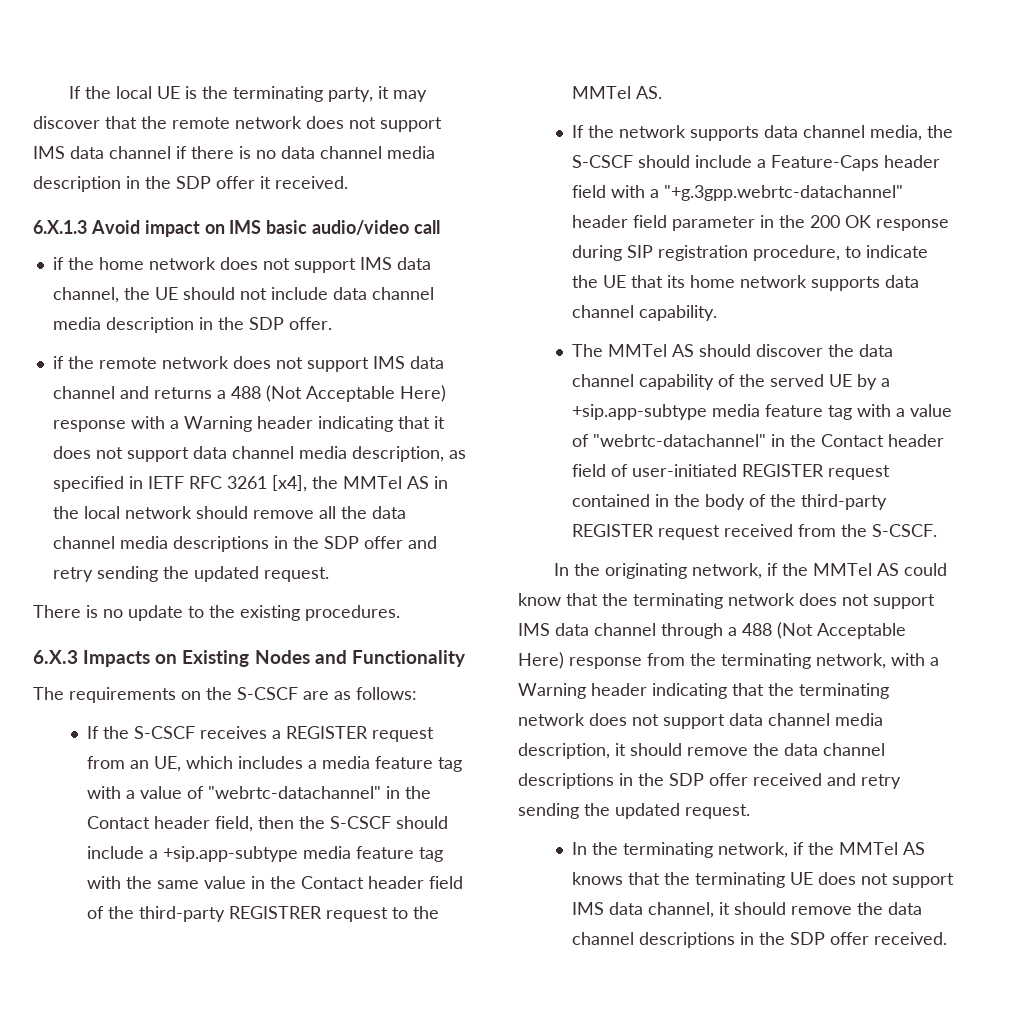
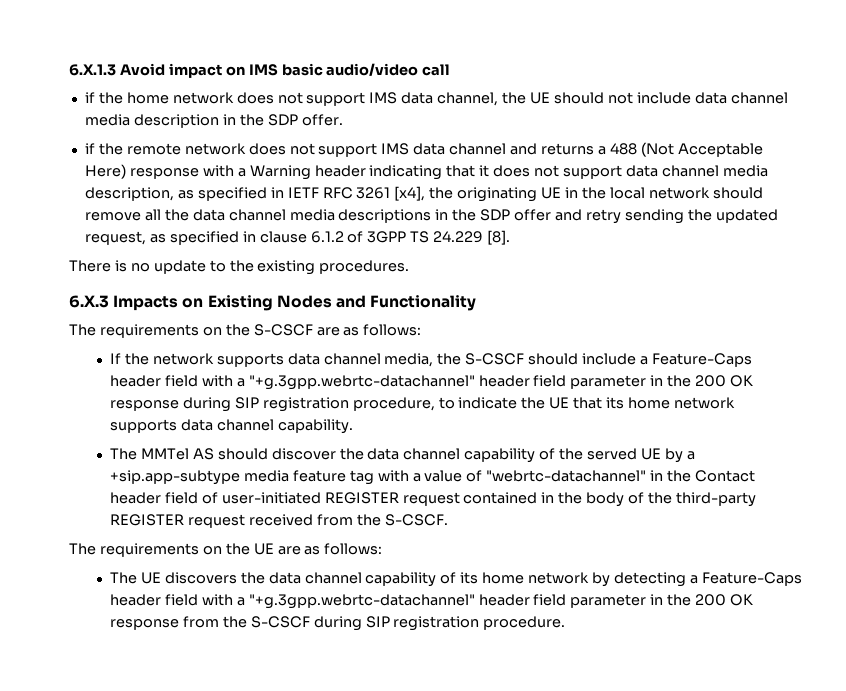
[68,86,427,102] [33,116,442,132] [33,146,435,159] [33,176,348,192] If the local UE is the terminating party, it may discover that the remote network does not support IMS data channel if there is no data channel media description in the SDP offer it received. // -> (69, 70) none
[342,476,429,489] MMTel AS -> [457,187,562,202] originating UE
[263,567,329,582] request. -> [84,230,511,245] request, as specified in clause 6.1.2 of 3GPP TS 24.229 [8].
[86,726,434,742] [86,756,462,772] [86,786,431,799] [86,816,448,832] [86,846,443,862] [86,876,463,889] [86,906,439,922] [571,86,662,99] // If the S-CSCF receives a REGISTER request from an UE, which includes a media feature tag with a value of "webrtc-datachannel" in the Contact header field, then the S-CSCF should include a +sip.app-subtype media feature tag with the same value in the Contact header field of the third-party REGISTRER request to the MMTel AS. -> (422, 330) none
[553,563,947,579] [518,593,935,609] [518,622,906,639] [518,652,939,669] [518,683,889,699] [518,713,883,729] [518,743,885,759] [518,773,901,789] [518,803,750,819] [571,842,925,858] [571,872,954,888] [571,902,922,918] [571,932,947,948] In the originating network, if the MMTel AS could know that the terminating network does not support IMS data channel through a 488 (Not Acceptable Here) response from the terminating network, with a Warning header indicating that the terminating network does not support data channel media description, it should remove the data channel descriptions in the SDP offer received and retry sending the updated request. // In the terminating network, if the MMTel AS knows that the terminating UE does not support IMS data channel, it should remove the data channel descriptions in the SDP offer received. -> [69,543,383,557] [109,572,802,587] [109,594,754,609] [109,616,566,631] The requirements on the UE are as follows: // The UE discovers the data channel capability of its home network by detecting a Feature-Caps header field with a "+g.3gpp.webrtc-datachannel" header field parameter in the 200 OK response from the S-CSCF during SIP registration procedure.

